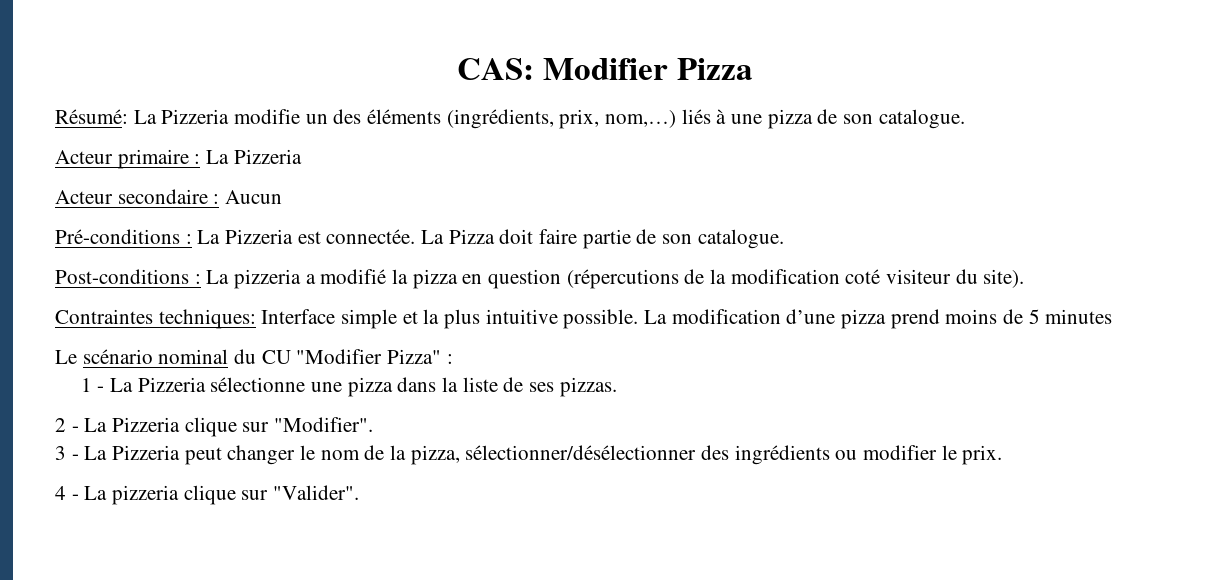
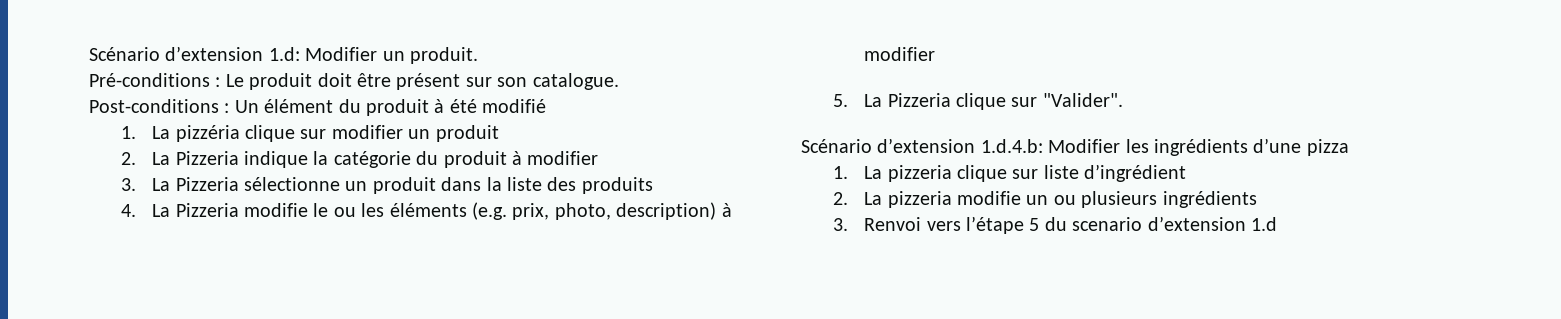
[457,58,753,80] [55,109,965,129] [55,149,302,169] [55,189,283,204] [55,229,784,249] [55,269,1025,289] [55,309,1113,329] [55,349,453,364] [80,378,105,392] CAS: Modifier Pizza // Résumé: La Pizzeria modifie un des éléments (ingrédients, prix, nom,…) liés à une pizza de son catalogue. // Acteur primaire : La Pizzeria // Acteur secondaire : Aucun // Pré-conditions : La Pizzeria est connectée. La Pizza doit faire partie de son catalogue. // Post-conditions : La pizzeria a modifié la pizza en question (répercutions de la modification coté visiteur du site). // Contraintes techniques: Interface simple et la plus intuitive possible. La modification d’une pizza prend moins de 5 minutes // Le scénario nominal du CU "Modifier Pizza" : // 1 - -> [89,46,478,64] [89,73,619,90] [89,99,547,116] [120,125,499,142] [120,151,599,168] [120,178,136,191] Scénario d’extension 1.d: Modifier un produit. // Pré-conditions : Le produit doit être présent sur son catalogue. // Post-conditions : Un élément du produit à été modifié // 1. La pizzéria clique sur modifier un produit // 2. La Pizzeria indique la catégorie du produit à modifier // 3.
[311,377,393,397] une pizza -> [345,177,436,194] un produit
[503,377,617,397] [55,417,374,437] [55,445,1003,465] [55,485,360,505] de ses pizzas. // 2 - La Pizzeria clique sur "Modifier". // 3 - La Pizzeria peut changer le nom de la pizza, sélectionner/désélectionner des ingrédients ou modifier le prix. // 4 - La pizzeria clique sur "Valider". -> [547,177,653,194] [120,202,732,220] [864,47,936,61] [832,93,1123,110] [801,138,1349,156] [832,164,1187,182] [832,191,1257,208] [832,216,1277,234] des produits // 4. La Pizzeria modifie le ou les éléments (e.g. prix, photo, description) à modifier // 5. La Pizzeria clique sur "Valider". // Scénario d’extension 1.d.4.b: Modifier les ingrédients d’une pizza // 1. La pizzeria clique sur liste d’ingrédient // 2. La pizzeria modifie un ou plusieurs ingrédients // 3. Renvoi vers l’étape 5 du scenario d’extension 1.d

